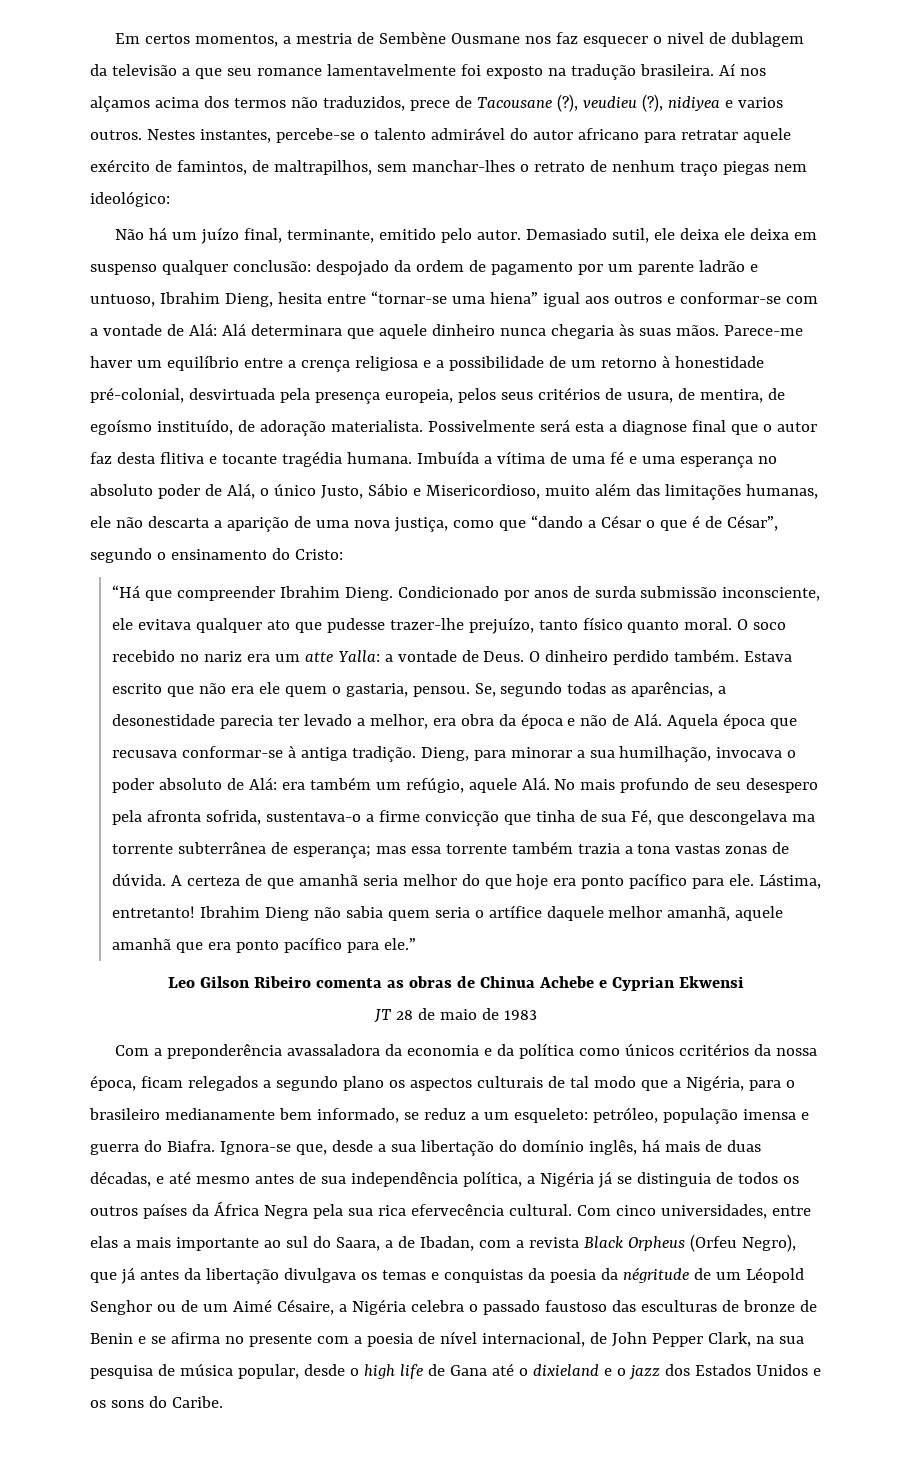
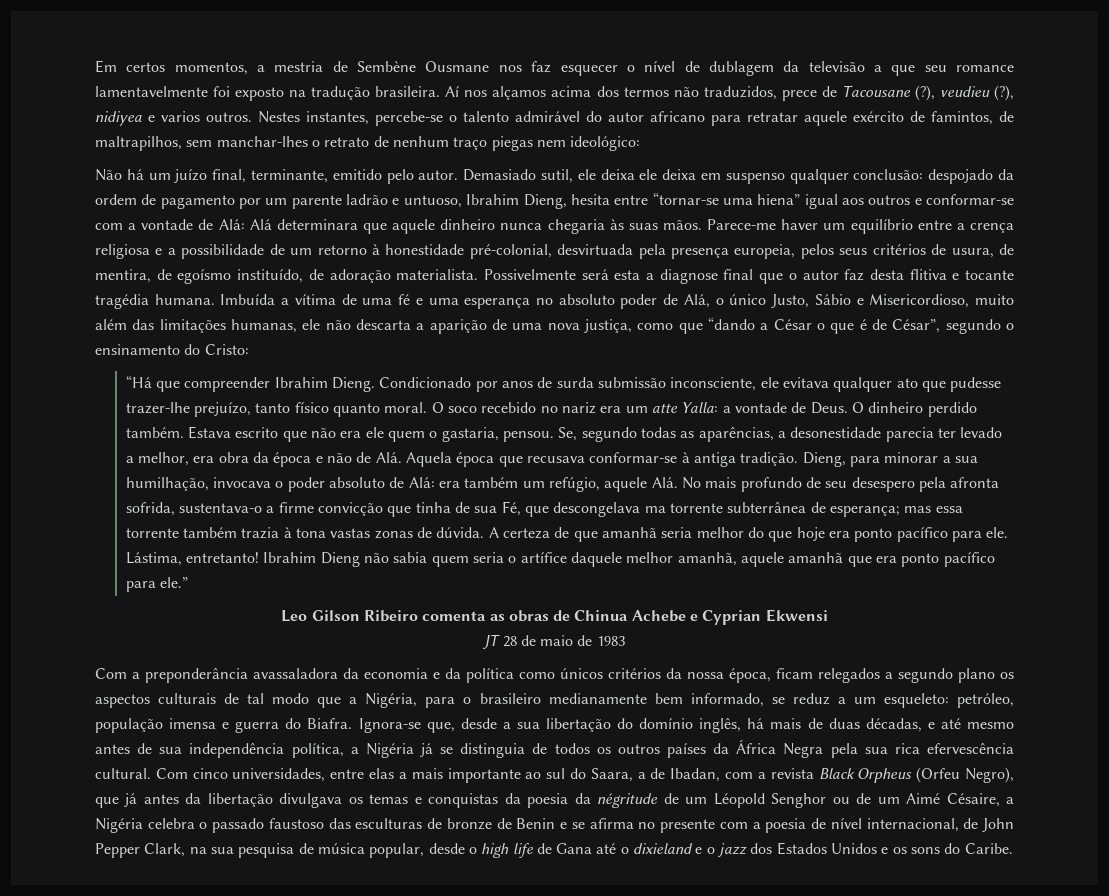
[666,32,704,44] nivel -> [644,61,676,72] nível
[624,846,633,854] a -> [283,527,292,538] à
[166,1044,282,1059] preponderência -> [145,668,248,683] preponderância
[678,1043,749,1056] ccritérios -> [608,668,661,679] critérios
[410,1204,504,1216] efervecência -> [926,743,1014,754] efervescência

